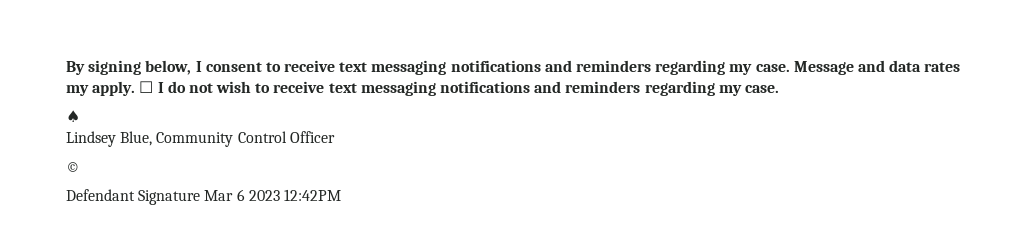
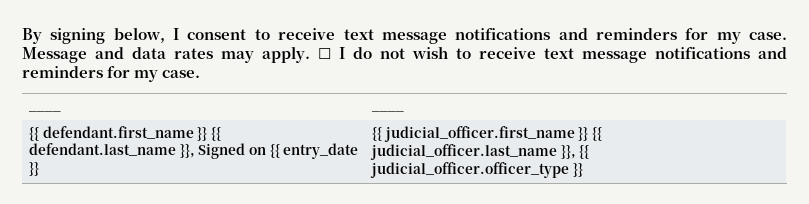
[371,60,726,75] messaging notifications and reminders regarding -> [381,28,709,44] message notifications and reminders for
[66,85,89,96] my -> [221,51,254,63] may
[360,81,779,96] [66,110,80,122] [66,131,335,147] [66,162,80,172] [66,189,341,205] messaging notifications and reminders regarding my case. // ♠ // Lindsey Blue, Community Control Officer // © // Defendant Signature Mar 6 2023 12:42PM -> [582,47,787,63] [22,66,201,82] [28,111,62,112] [371,111,405,112] [29,126,221,141] [29,143,359,159] [29,162,40,176] [372,126,602,142] [370,144,590,160] [370,162,583,178] message notifications and reminders for my case. // ____ | ____ // {{ defendant.first_name }} {{ defendant.last_name }}, Signed on {{ entry_date }} | {{ judicial_officer.first_name }} {{ judicial_officer.last_name }}, {{ judicial_officer.officer_type }}

